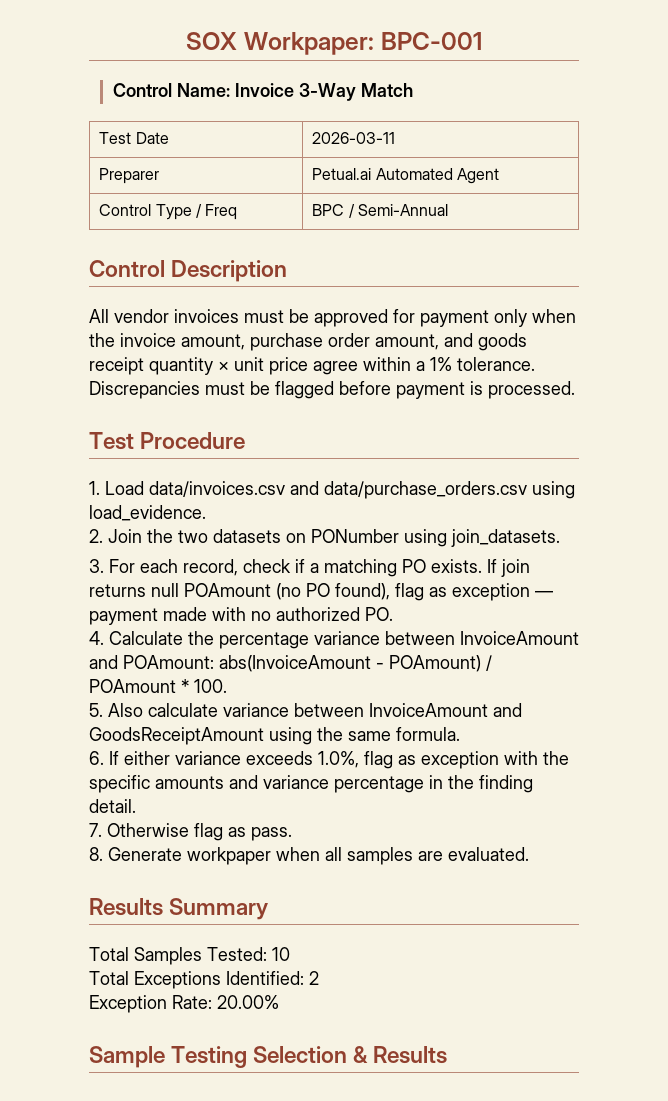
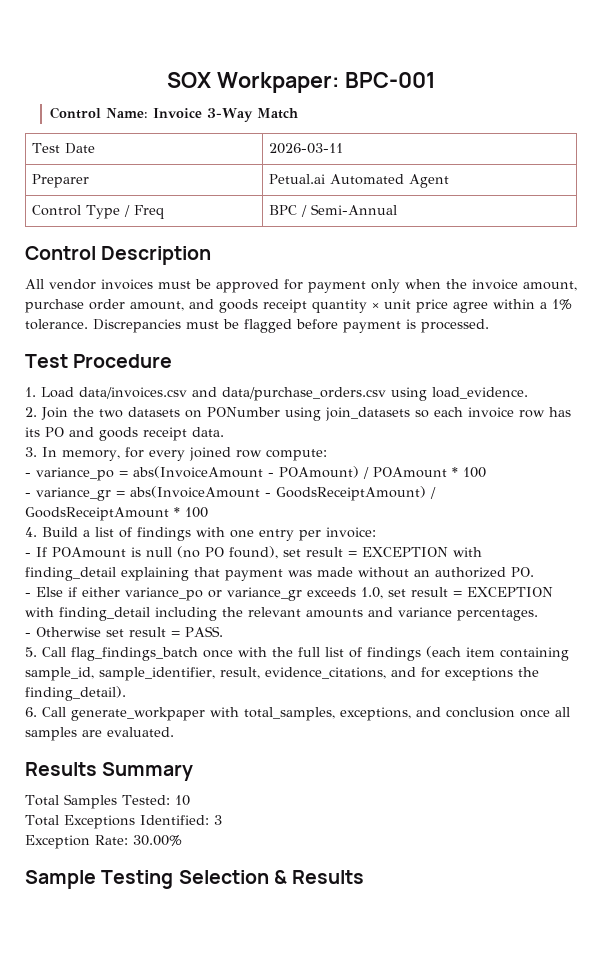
[451,529,560,547] [89,559,530,577] [89,583,553,601] [89,607,393,625] [89,631,579,649] [89,655,214,669] join_datasets. // 3. For each record, check if a matching PO exists. If join returns null POAmount (no PO found), flag as exception — payment made with no authorized PO. // 4. Calculate the percentage variance between InvoiceAmount and POAmount: -> [325,407,571,421] [25,427,224,441] [25,447,327,461] [25,467,128,481] join_datasets so each invoice row has its PO and goods receipt data. // 3. In memory, for every joined row compute: // - variance_po =
[194,679,227,693] [89,703,522,717] [89,727,460,745] [89,751,569,769] [89,775,533,793] [89,799,136,813] [89,823,292,841] [89,847,320,865] 100. // 5. Also calculate variance between InvoiceAmount and GoodsReceiptAmount using the same formula. // 6. If either variance exceeds 1.0%, flag as exception with the specific amounts and variance percentage in the finding detail. // 7. Otherwise flag as pass. // 8. Generate workpaper when -> [463,467,486,478] [25,486,436,501] [25,507,208,521] [25,527,376,541] [25,546,482,559] [25,567,534,581] [25,587,553,601] [25,607,538,621] [25,626,223,637] [25,646,569,661] [25,667,539,681] [25,686,126,701] [25,707,550,721] 100 // - variance_gr = abs(InvoiceAmount - GoodsReceiptAmount) / GoodsReceiptAmount * 100 // 4. Build a list of findings with one entry per invoice: // - If POAmount is null (no PO found), set result = EXCEPTION with finding_detail explaining that payment was made without an authorized PO. // - Else if either variance_po or variance_gr exceeds 1.0, set result = EXCEPTION with finding_detail including the relevant amounts and variance percentages. // - Otherwise set result = PASS. // 5. Call flag_findings_batch once with the full list of findings (each item containing sample_id, sample_identifier, result, evidence_citations, and for exceptions the finding_detail). // 6. Call generate_workpaper with total_samples, exceptions, and conclusion once
[309,971,319,985] 2 -> [213,815,222,825] 3
[217,995,279,1009] 20.00% -> [133,835,182,846] 30.00%

